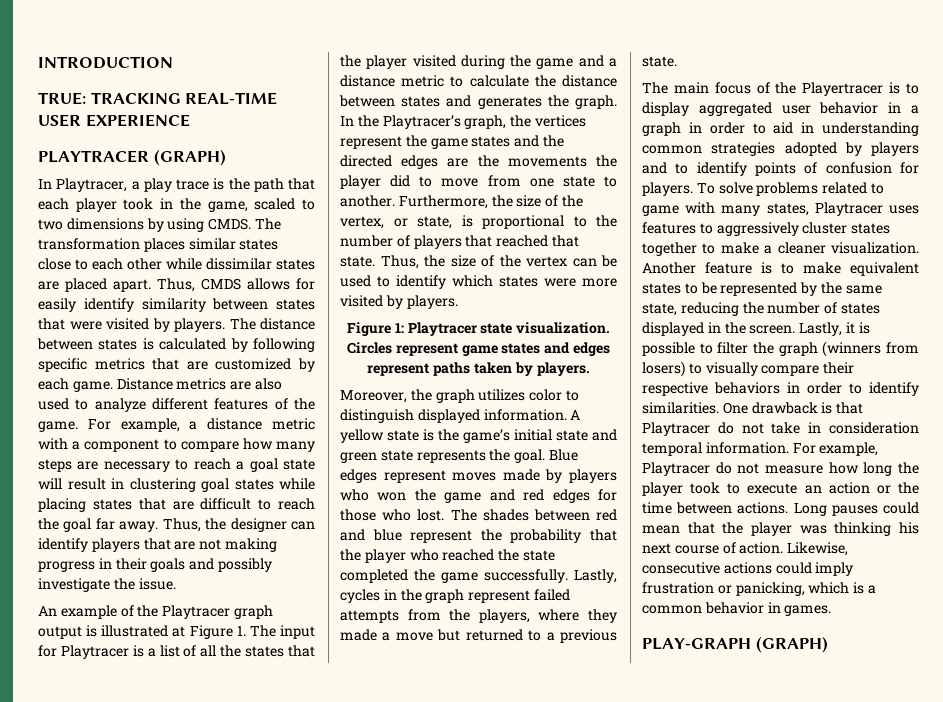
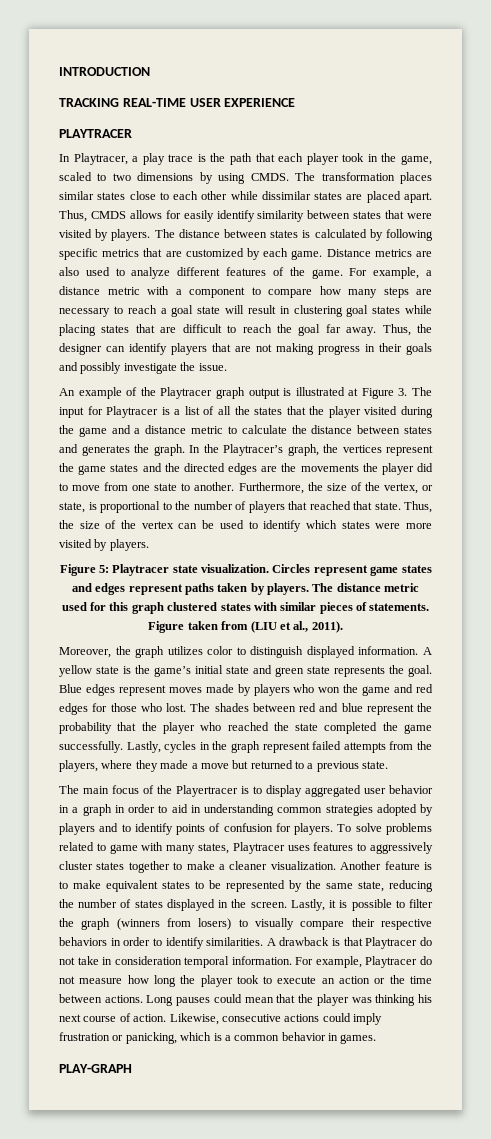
[38,92,86,105] TRUE: -> (150, 71) none
[153,149,226,166] (GRAPH) -> (132, 133) none
[236,626,246,636] 1. -> [398,388,408,396] 3.
[394,323,404,333] 1: -> [98,565,109,573] 5:
(590, 369) none -> [312,583,420,592] [61,602,430,614] [148,621,343,633] The distance metric used for this graph clustered states with similar pieces of statements. Figure taken from (LIU et al., 2011).
[722,402,748,414] One -> [266,938,276,946] A
[755,636,828,653] (GRAPH) -> (132, 1068) none

